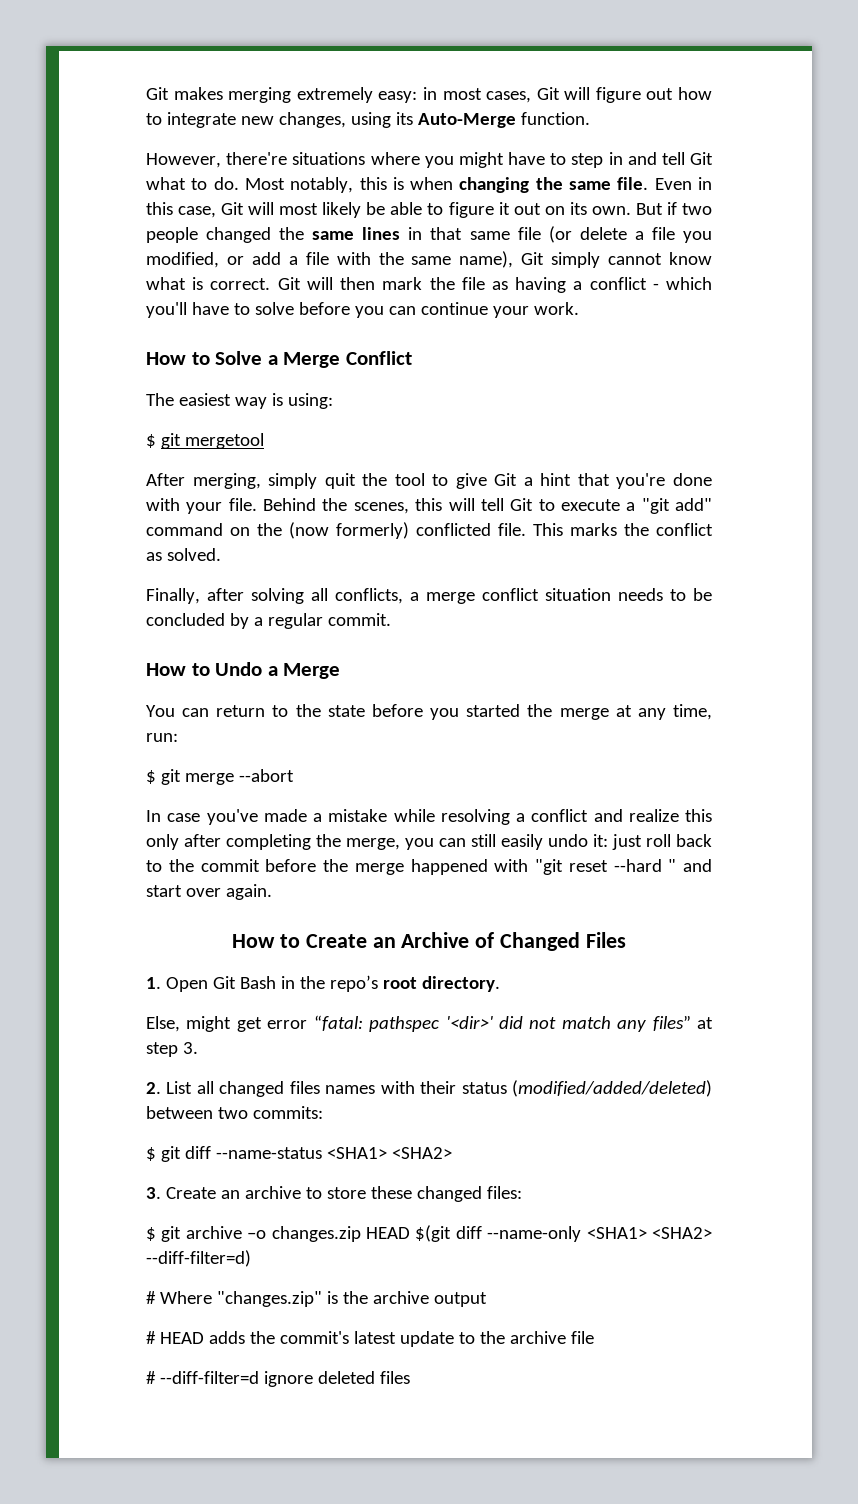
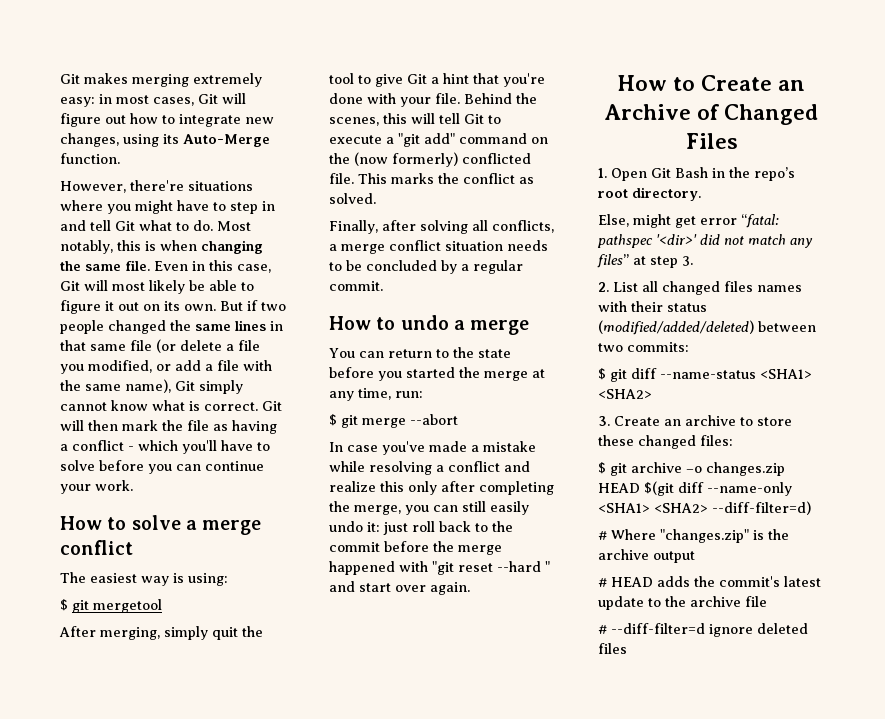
[215,351,412,368] Solve a Merge Conflict -> [131,515,262,535] [60,540,133,555] solve a merge conflict
[215,662,341,679] Undo a Merge -> [400,315,530,335] undo a merge

